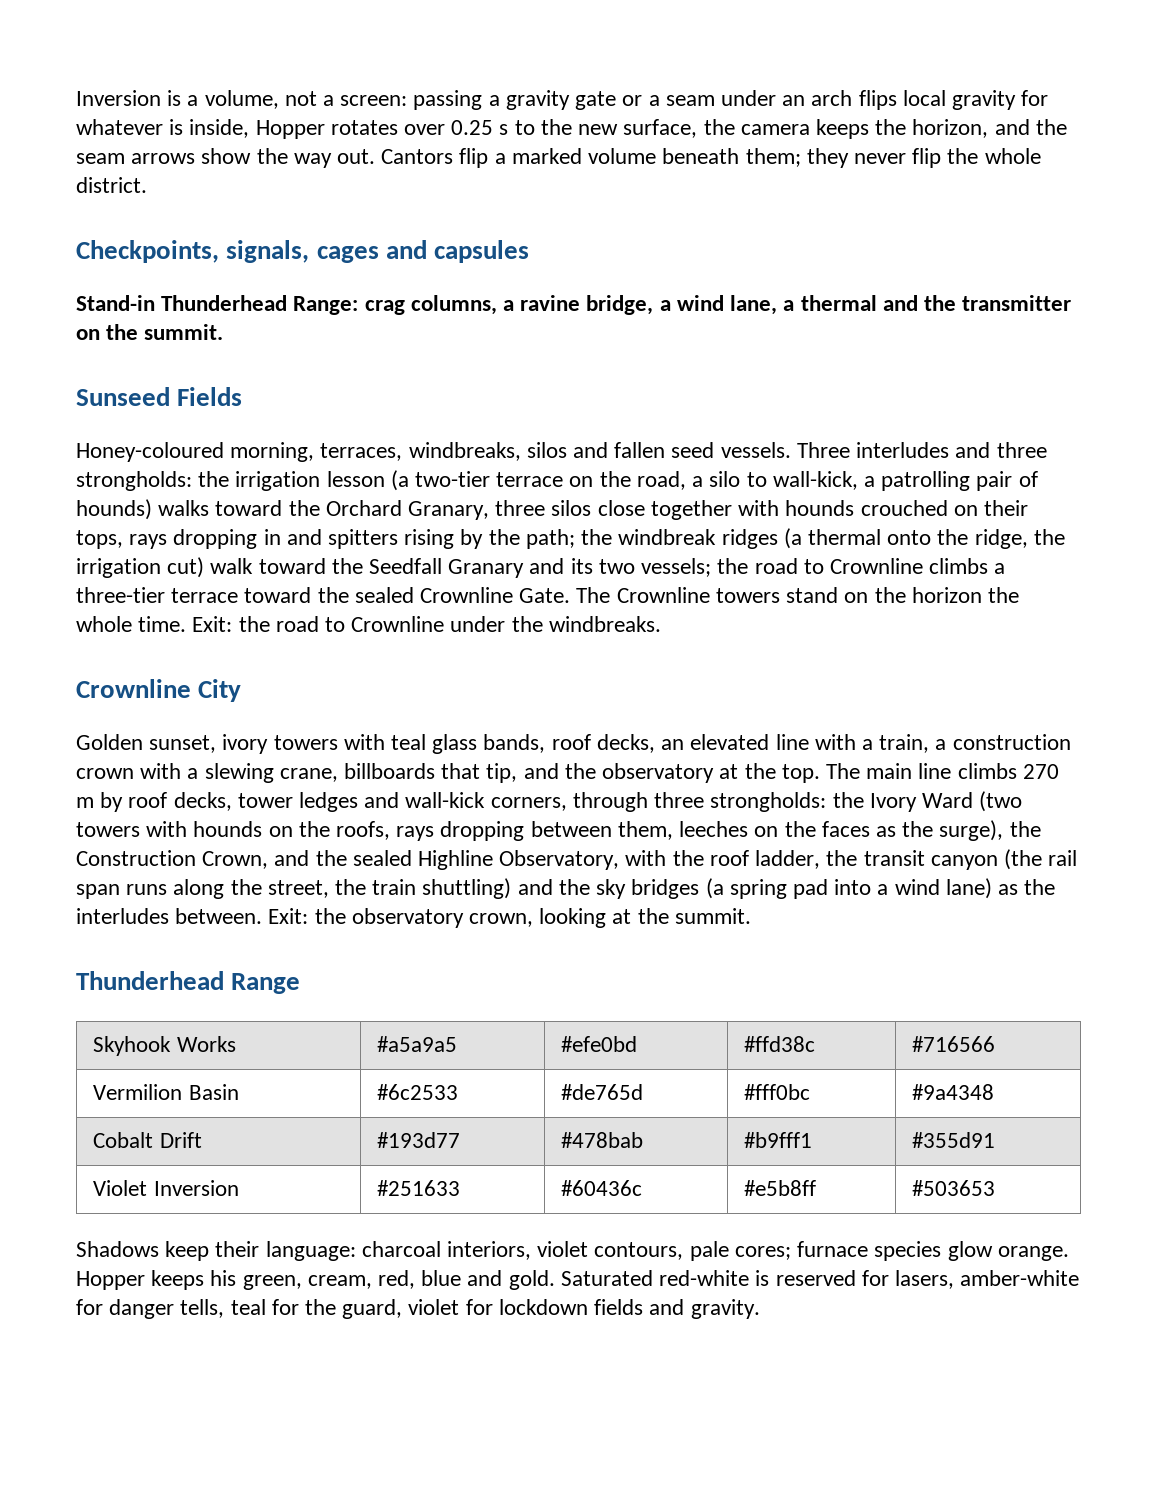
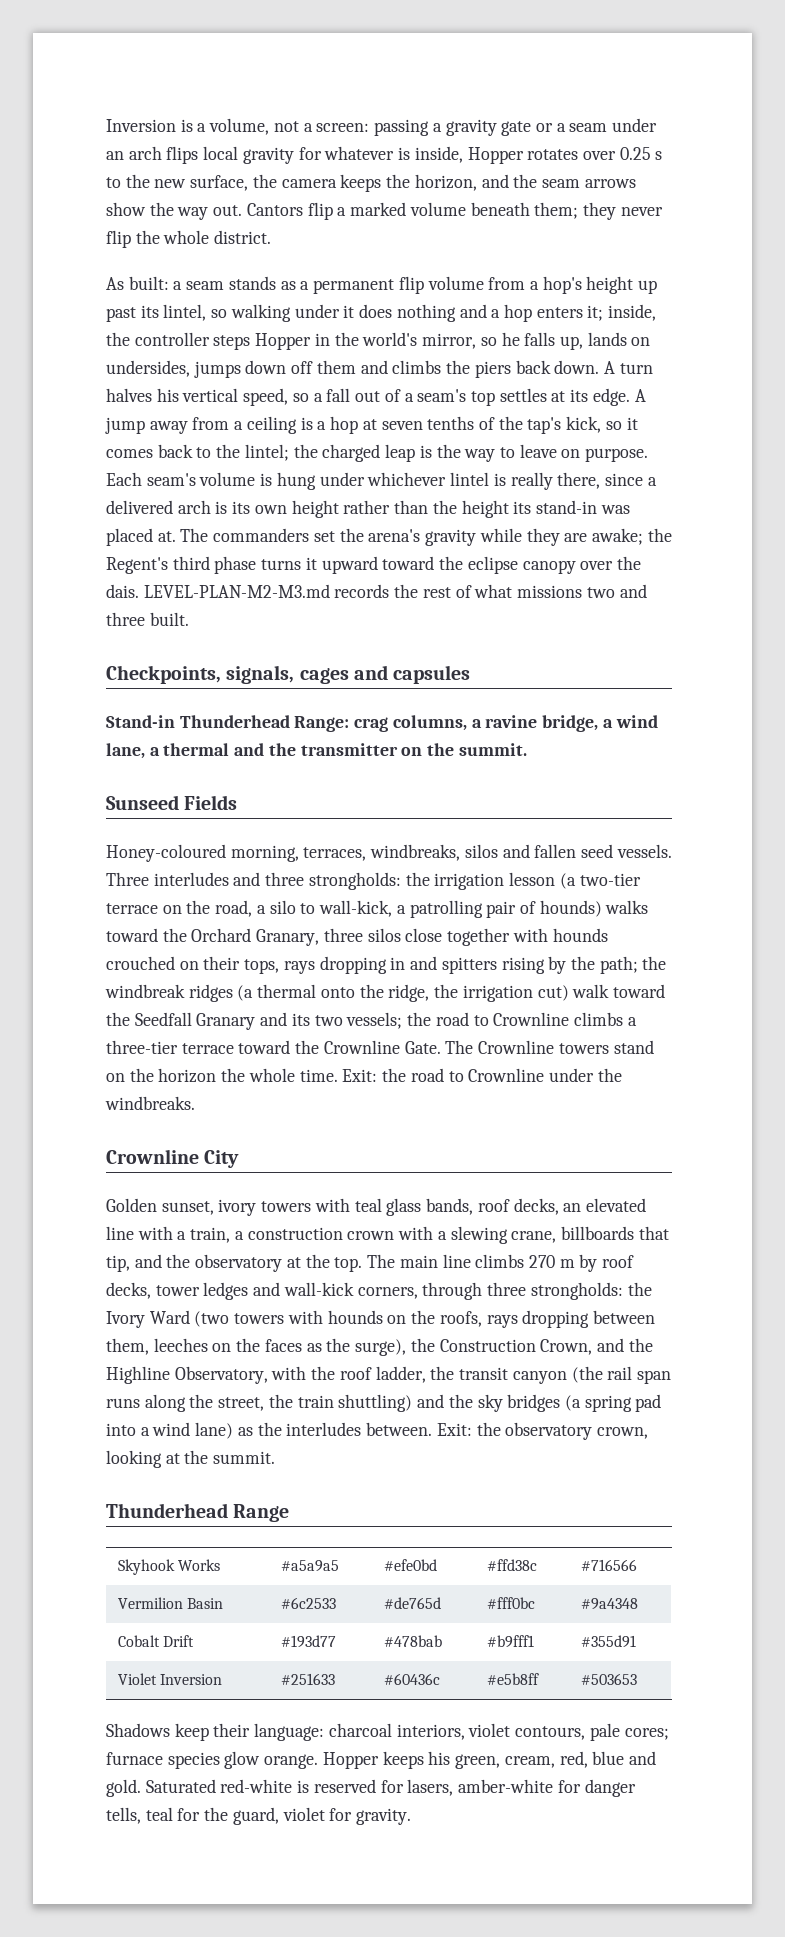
(147, 185) none -> [106,276,658,294] [106,304,657,322] [106,332,651,350] [106,360,653,378] [106,388,646,406] [105,416,638,434] [106,444,649,462] [106,472,657,490] [106,500,630,518] [106,528,672,546] [106,556,641,574] [106,584,647,598] [106,612,189,626] // As built: a seam stands as a permanent flip volume from a hop's height up past its lintel, so walking under it does nothing and a hop enters it; inside, the controller steps Hopper in the world's mirror, so he falls up, lands on undersides, jumps down off them and climbs the piers back down. A turn halves his vertical speed, so a fall out of a seam's top settles at its edge. A jump away from a ceiling is a hop at seven tenths of the tap's kick, so it comes back to the lintel; the charged leap is the way to leave on purpose. Each seam's volume is hung under whichever lintel is really there, since a delivered arch is its own height rather than the height its stand-in was placed at. The commanders set the arena's gravity while they are awake; the Regent's third phase turns it upward toward the eclipse canopy over the dais. LEVEL-PLAN-M2-M3.md records the rest of what missions two and three built.
[354,587,414,603] sealed -> (320, 1047) none
[352,850,412,866] sealed -> (653, 1345) none
[498,1299,685,1315] lockdown fields and -> (353, 1814) none

